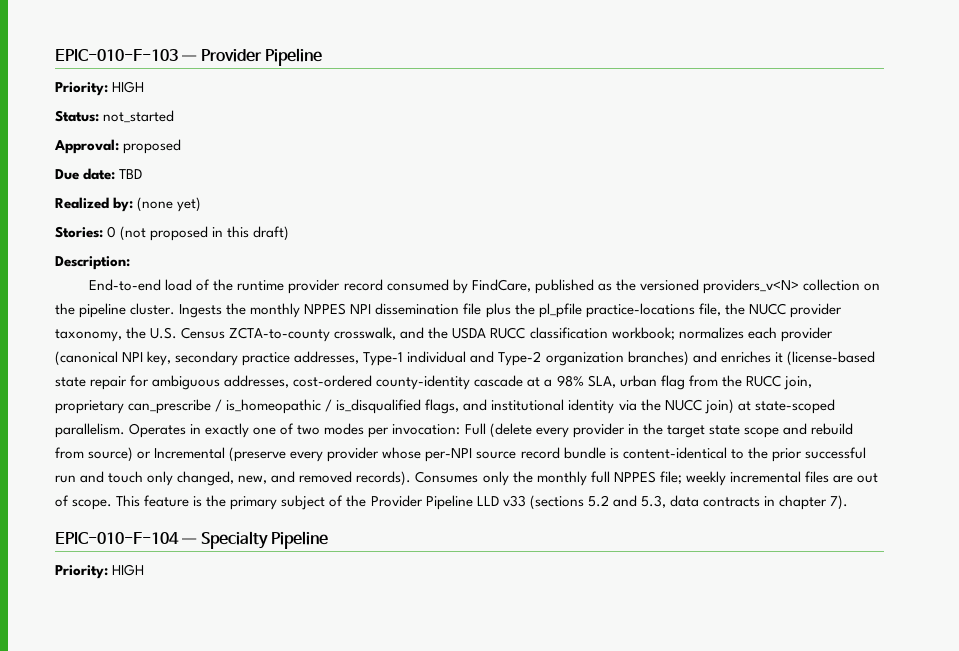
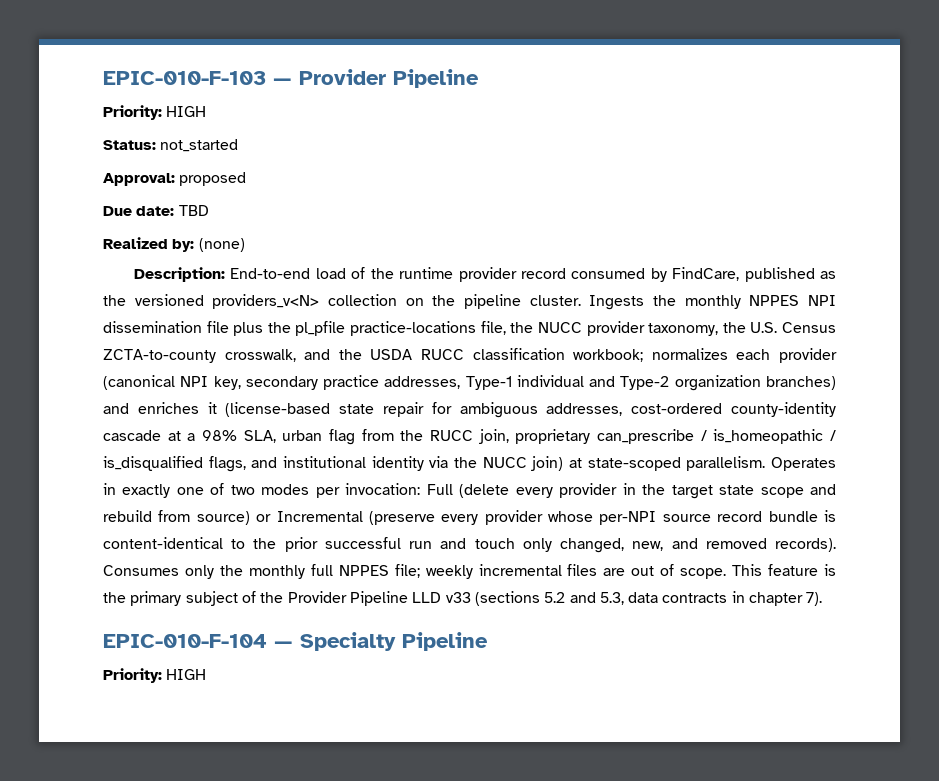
[137,197,202,212] [55,226,290,241] (none yet) // Stories: 0 (not proposed in this draft) -> [198,238,245,252] (none)
(130, 263) // -> (226, 274) none

